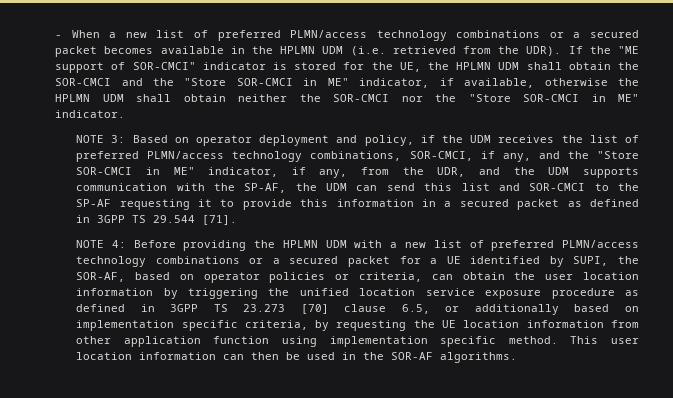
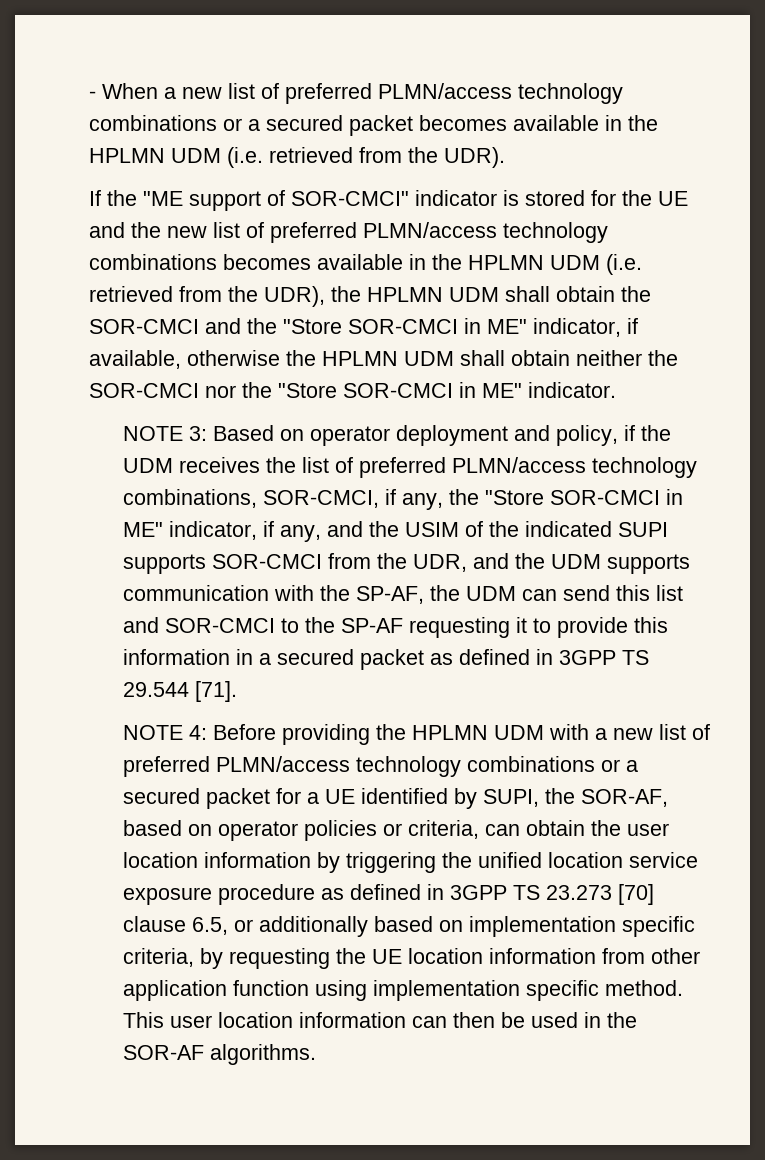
(562, 51) none -> (505, 157) //
[399,62,421,72] UE, -> [657,191,688,206] [88,222,608,243] [88,254,642,275] [88,286,325,307] UE and the new list of preferred PLMN/access technology combinations becomes available in the HPLMN UDM (i.e. retrieved from the UDR),
[538,151,560,159] and -> (444, 501) none
(348, 173) none -> [327,521,669,537] [123,554,323,574] and the USIM of the indicated SUPI supports SOR-CMCI

